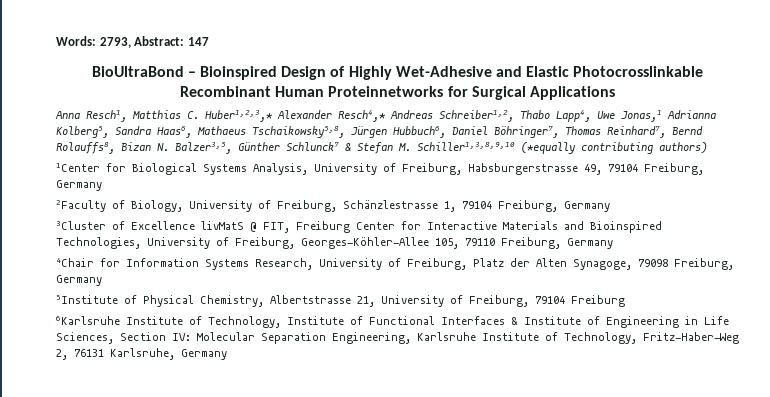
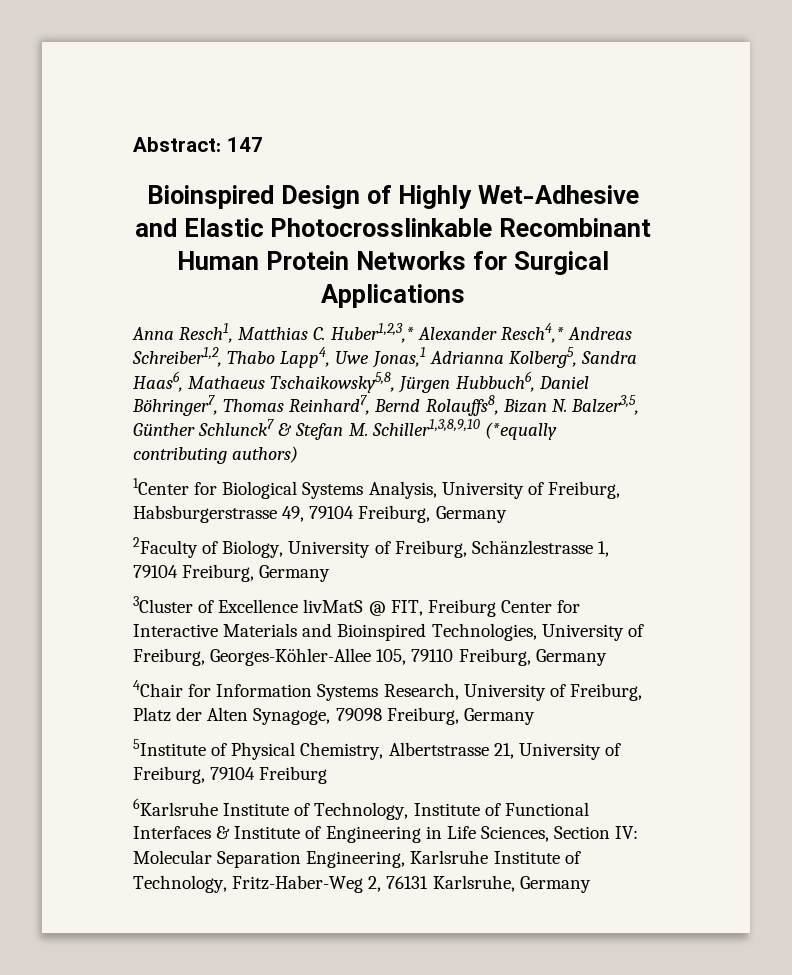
[56,36,131,48] Words: 2793, -> (133, 144) none
[91,66,196,77] BioUltraBond – -> (263, 144) none
[328,86,444,97] Proteinnetworks -> [266,251,466,270] Protein Networks

